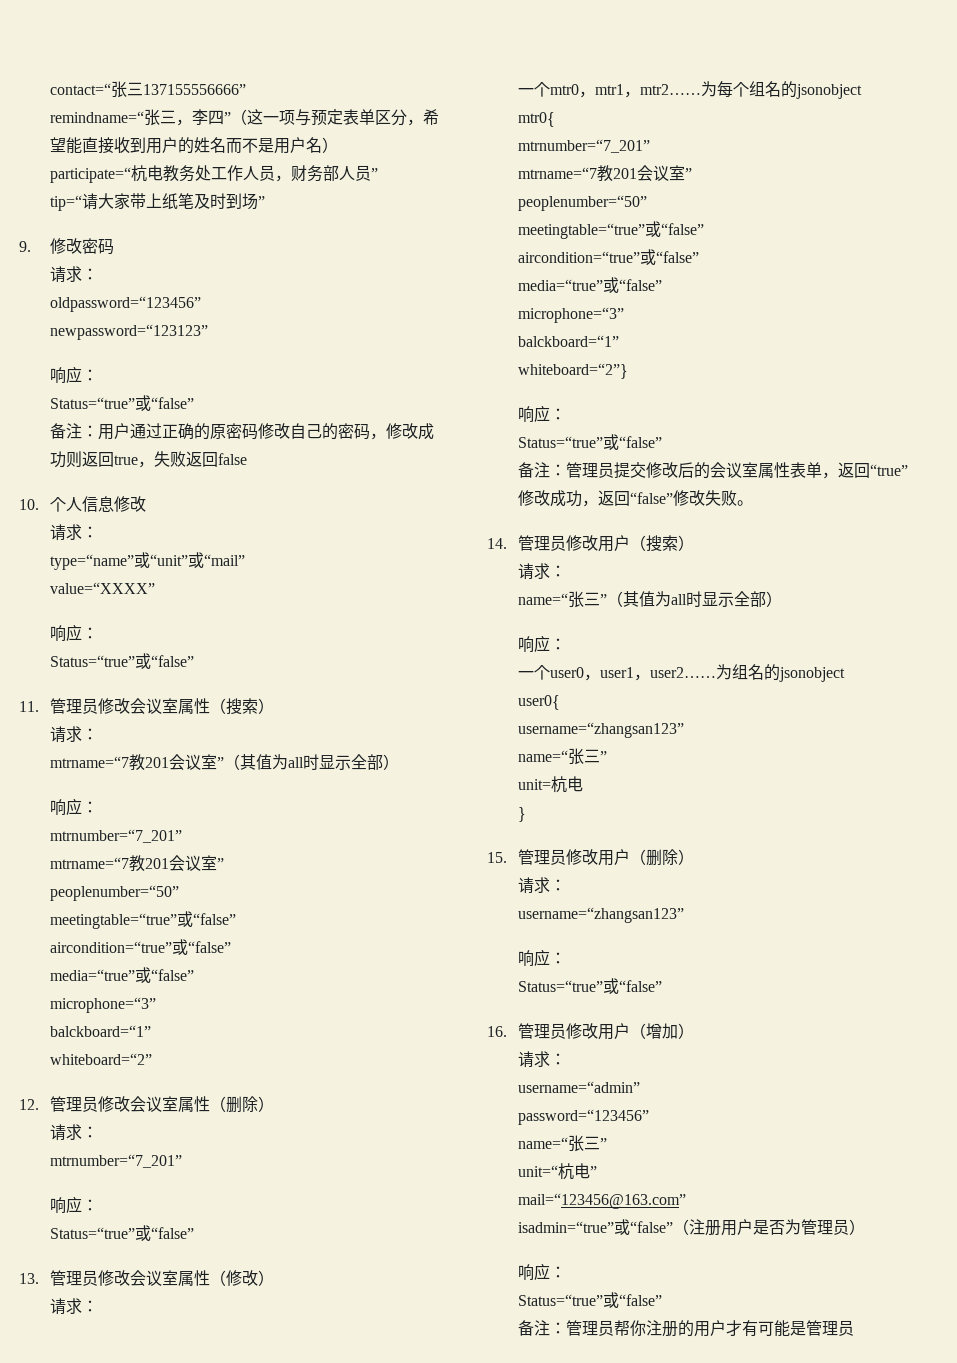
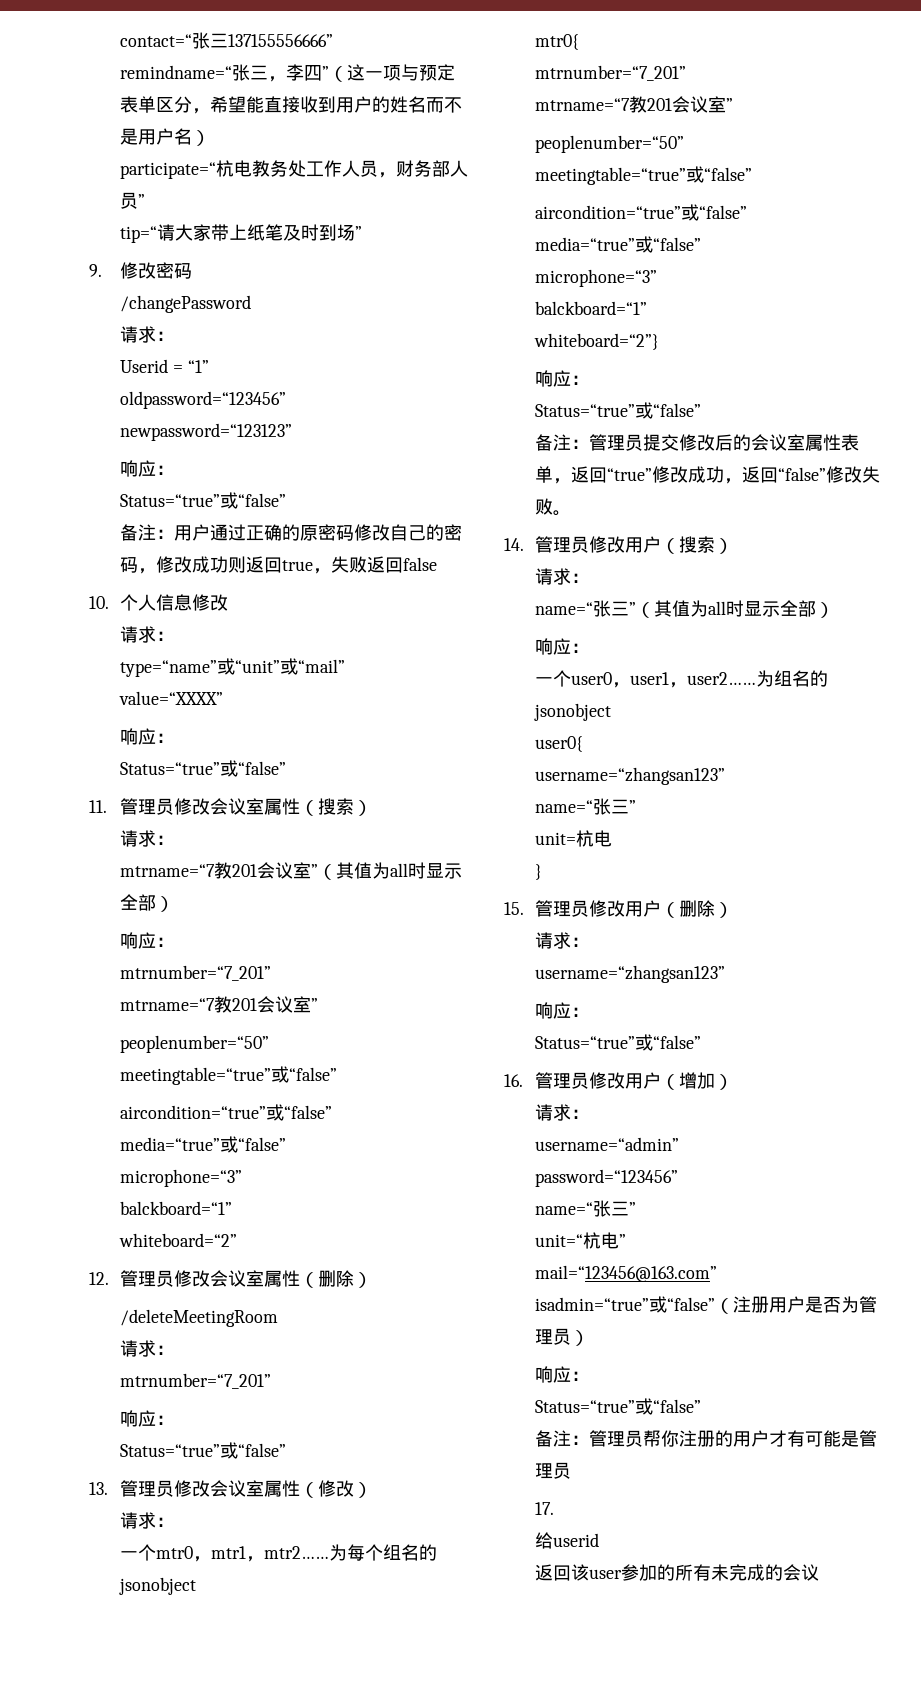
[50,266,99,283] // 请求： -> [120,295,252,313] [120,326,175,343] [120,359,209,373] // /changePassword // 请求： // Userid = “1”
(275, 1104) none -> [120,1309,279,1327] // /deleteMeetingRoom
(855, 1328) none -> [535,1502,555,1515] [535,1532,600,1549] [535,1564,820,1581] // 17. // 给userid // 返回该user参加的所有未完成的会议

